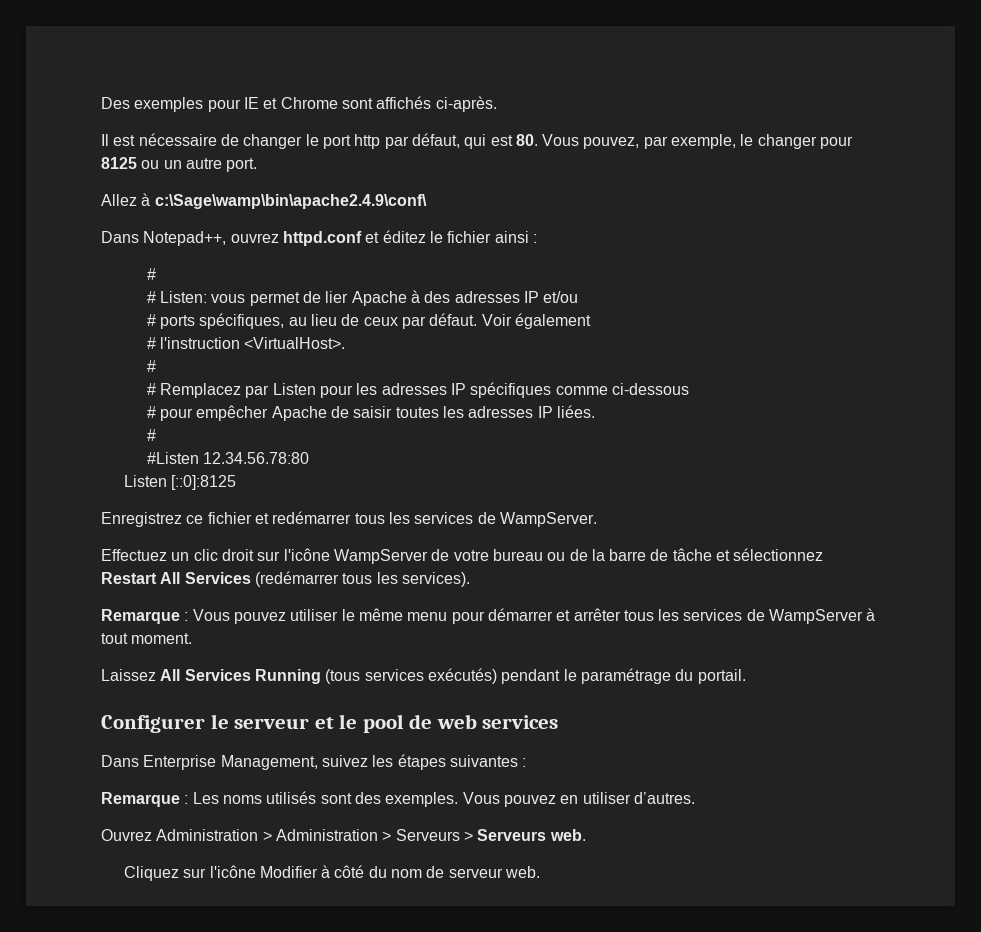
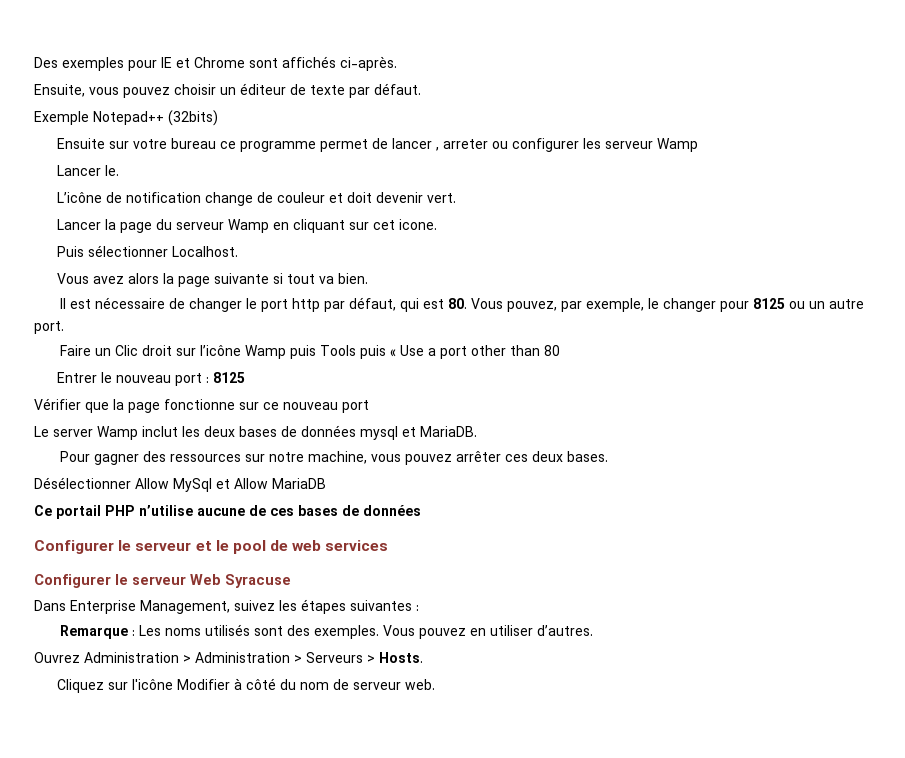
(497, 104) none -> [34,83,421,98] [34,110,218,126] [57,138,699,152] [57,165,120,176] [57,192,457,206] [57,219,438,233] [57,245,239,257] [57,273,369,287] // Ensuite, vous pouvez choisir un éditeur de texte par défaut. // Exemple Notepad++ (32bits) // Ensuite sur votre bureau ce programme permet de lancer , arreter ou configurer les serveur Wamp // Lancer le. // L’icône de notification change de couleur et doit devenir vert. // Lancer la page du serveur Wamp en cliquant sur cet icone. // Puis sélectionner Localhost. // Vous avez alors la page suivante si tout va bien.
[101,193,427,209] [101,230,537,246] [146,268,156,280] [146,290,579,306] [146,313,591,329] [146,337,346,349] [146,360,156,372] [146,382,689,398] [146,405,595,421] [146,429,156,441] [146,452,310,464] [123,475,237,490] [101,511,597,527] [101,548,824,564] [101,571,470,587] [101,608,876,624] [101,633,193,644] [101,668,746,684] Allez à c:\Sage\wamp\bin\apache2.4.9\conf\ // Dans Notepad++, ouvrez httpd.conf et éditez le fichier ainsi : // # // # Listen: vous permet de lier Apache à des adresses IP et/ou // # ports spécifiques, au lieu de ceux par défaut. Voir également // # l'instruction <VirtualHost>. // # // # Remplacez par Listen pour les adresses IP spécifiques comme ci-dessous // # pour empêcher Apache de saisir toutes les adresses IP liées. // # // #Listen 12.34.56.78:80 // Listen [::0]:8125 // Enregistrez ce fichier et redémarrer tous les services de WampServer. // Effectuez un clic droit sur l'icône WampServer de votre bureau ou de la barre de tâche et sélectionnez Restart All Services (redémarrer tous les services). // Remarque : Vous pouvez utiliser le même menu pour démarrer et arrêter tous les services de WampServer à tout moment. // Laissez All Services Running (tous services exécutés) pendant le paramétrage du portail. -> [59,345,560,359] [57,372,246,386] [34,398,369,413] [34,425,477,440] [59,451,608,465] [34,477,326,492] [34,505,421,519] Faire un Clic droit sur l’icône Wamp puis Tools puis « Use a port other than 80 // Entrer le nouveau port : 8125 // Vérifier que la page fonctionne sur ce nouveau port // Le server Wamp inclut les deux bases de données mysql et MariaDB. // Pour gagner des ressources sur notre machine, vous pouvez arrêter ces deux bases. // Désélectionner Allow MySql et Allow MariaDB // Ce portail PHP n’utilise aucune de ces bases de données
(559, 722) none -> [34,574,291,588] // Configurer le serveur Web Syracuse
[477,829,586,841] Serveurs web. -> [379,652,423,663] Hosts.

